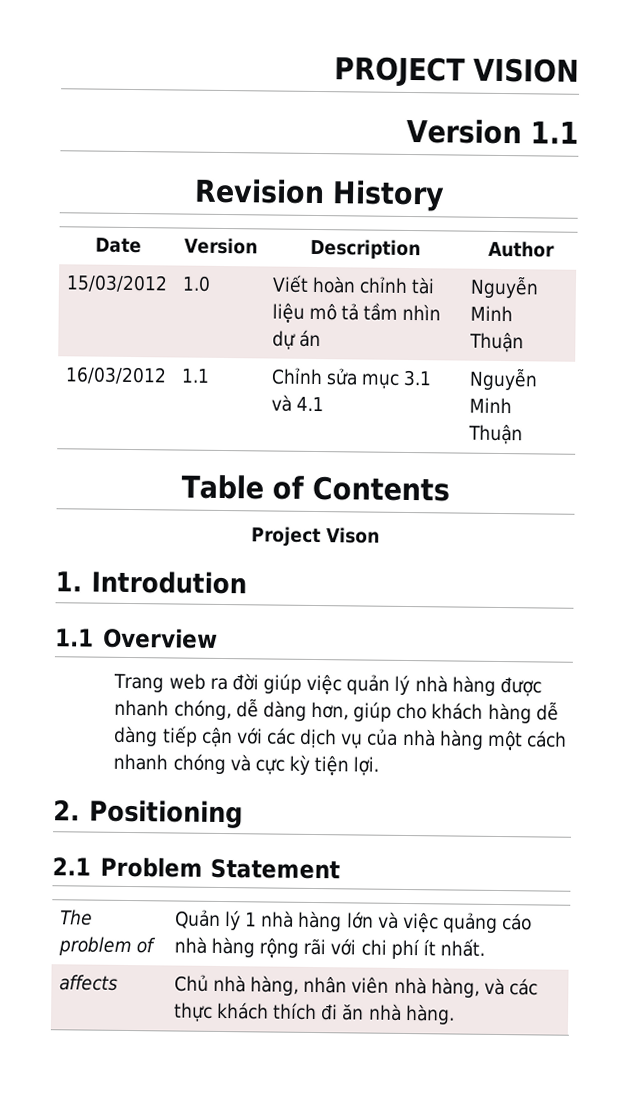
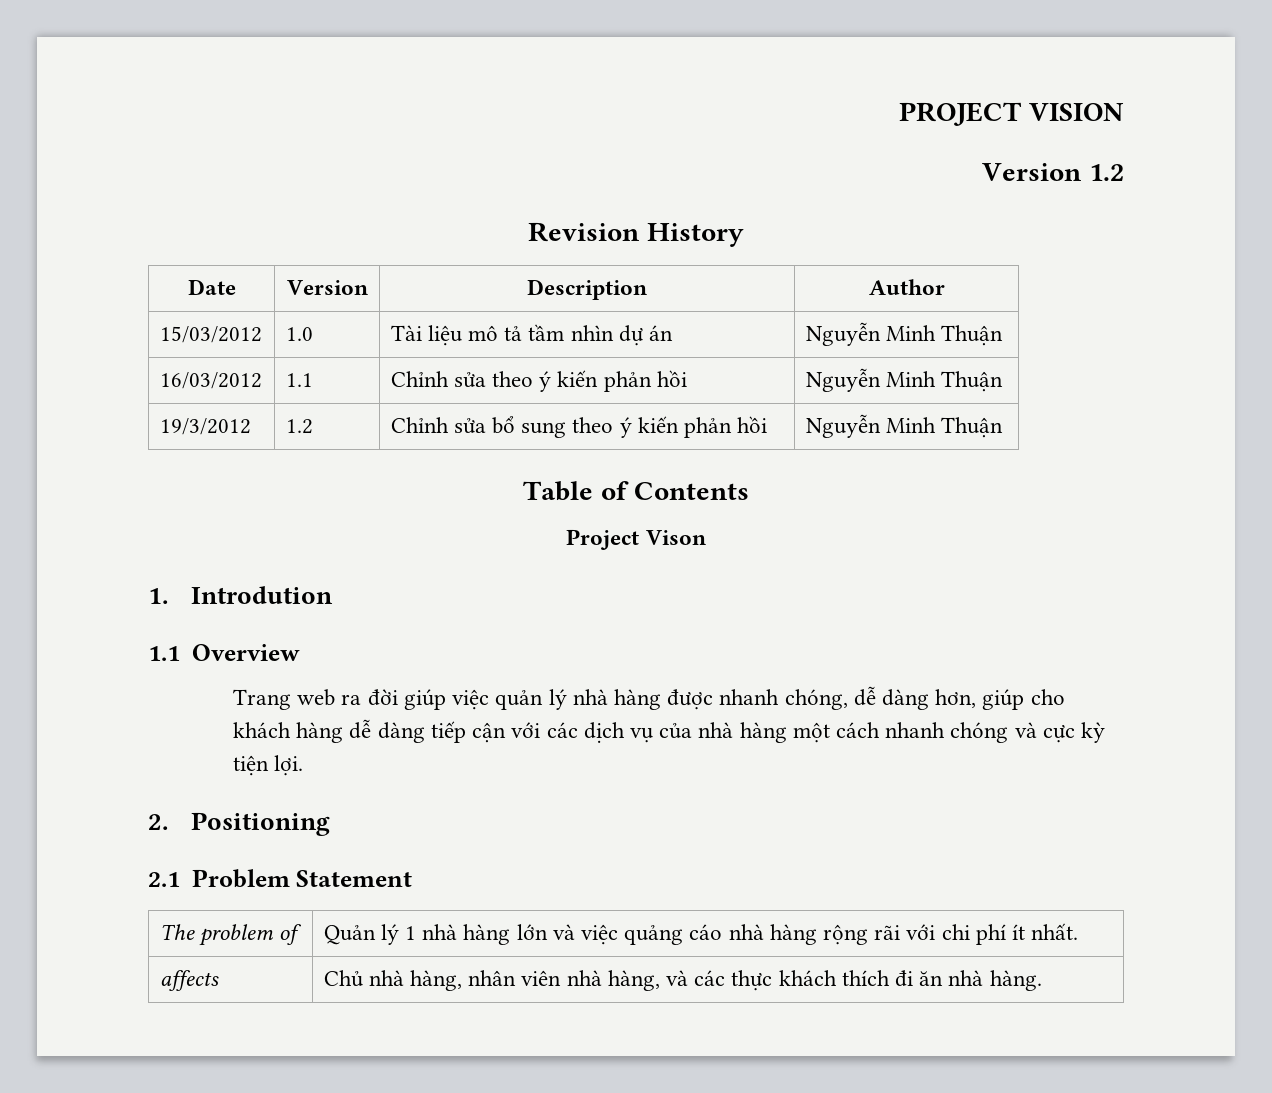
[530,121,579,144] 1.1 -> [1089,164,1124,181] 1.2
[271,274,436,295] Viết hoàn chỉnh tài -> [390,325,422,341] Tài
[361,369,433,389] [270,394,325,412] mục 3.1 và 4.1 -> [491,370,687,392] [805,368,1003,392] [159,418,251,435] [285,419,313,434] [390,416,768,438] theo ý kiến phản hồi | Nguyễn Minh Thuận // 19/3/2012 | 1.2 | Chỉnh sửa bổ sung theo ý kiến phản hồi

